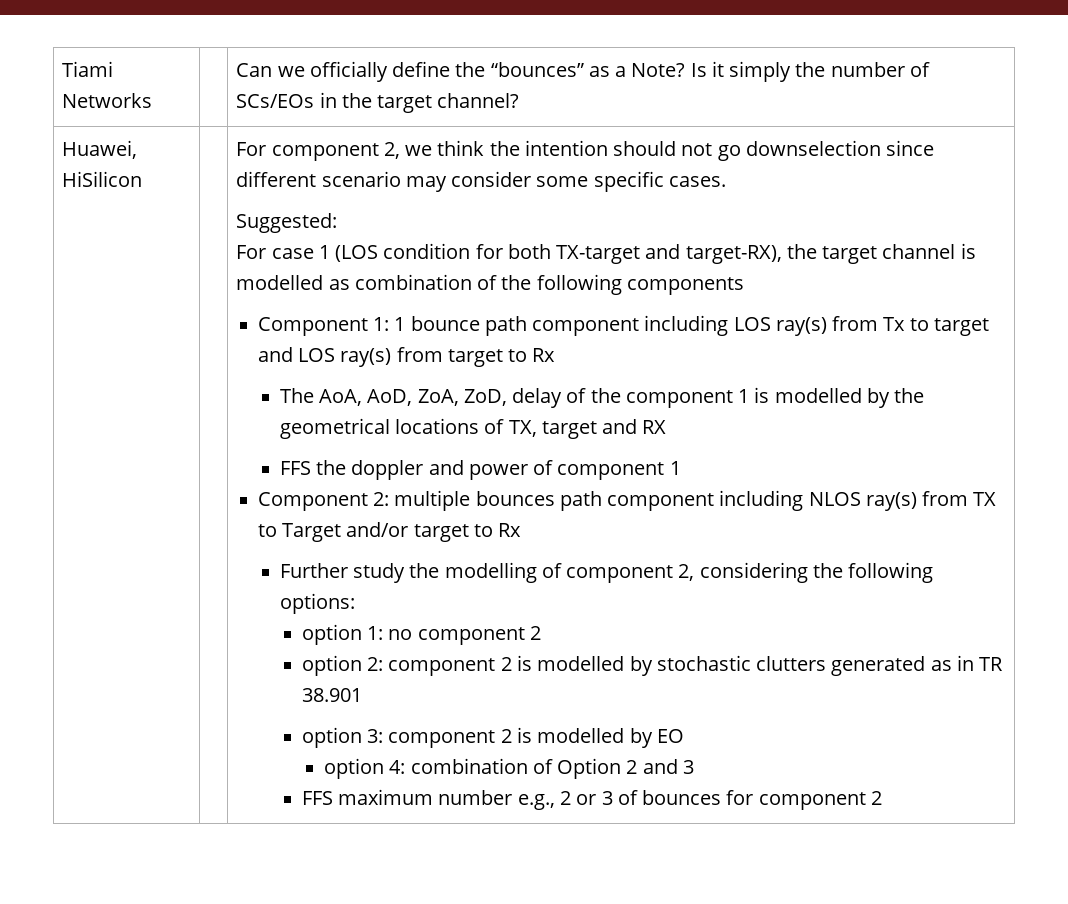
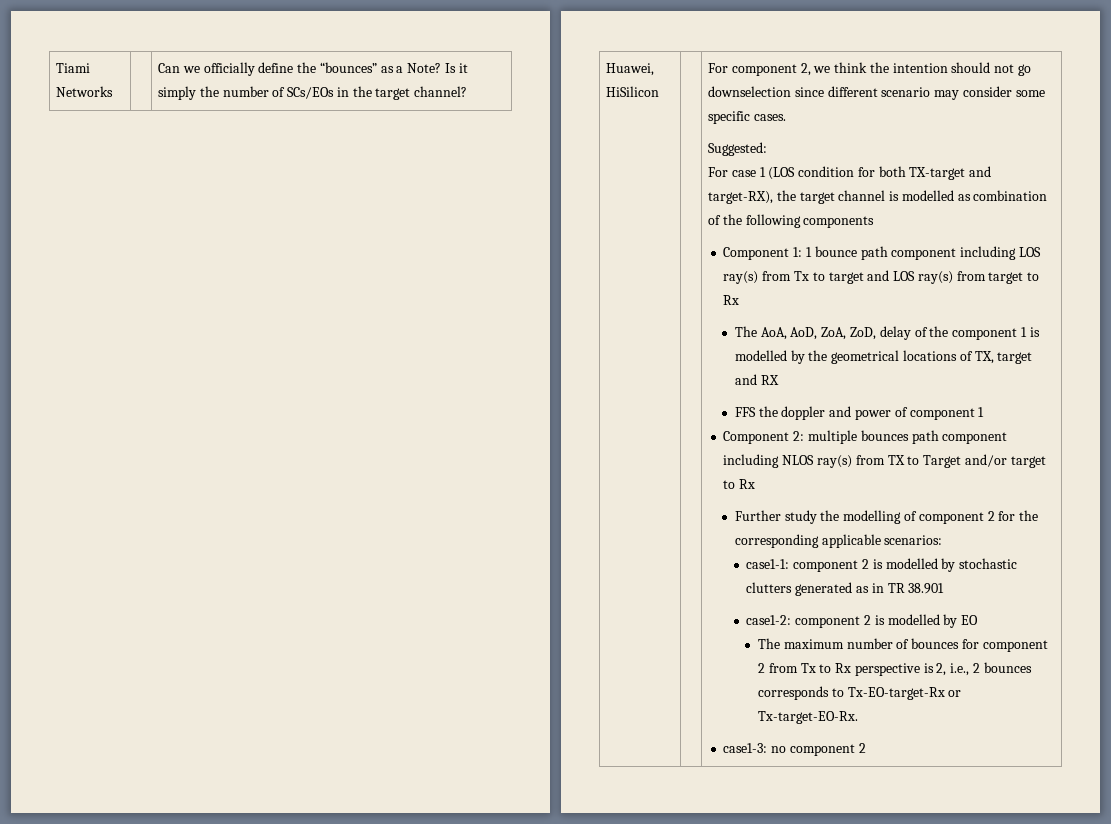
[678,562,934,583] [279,593,355,614] [301,624,541,645] [301,655,384,676] 2, considering the following options: // option 1: no component 2 // option 2: -> [987,510,1039,521] [734,534,943,548] [746,559,790,569] 2 for the corresponding applicable scenarios: // case1-1:
[301,727,384,748] option 3: -> [746,615,792,625] case1-2:
[323,758,694,779] [301,789,613,810] option 4: combination of Option 2 and 3 // FFS maximum number e.g., 2 or 3 -> [757,638,893,649] The maximum number
(882, 798) none -> [768,662,1032,676] [757,686,962,700] [757,711,858,724] [723,743,866,756] from Tx to Rx perspective is 2, i.e., 2 bounces corresponds to Tx-EO-target-Rx or Tx-target-EO-Rx. // case1-3: no component 2

